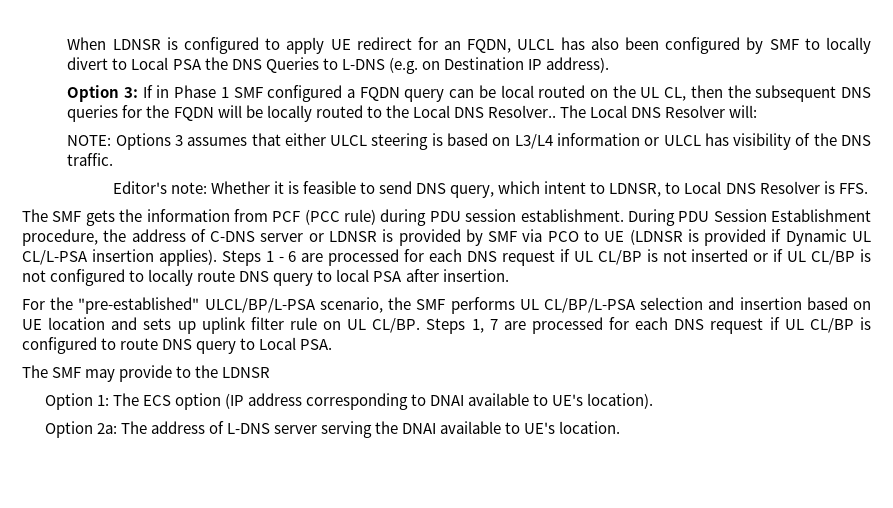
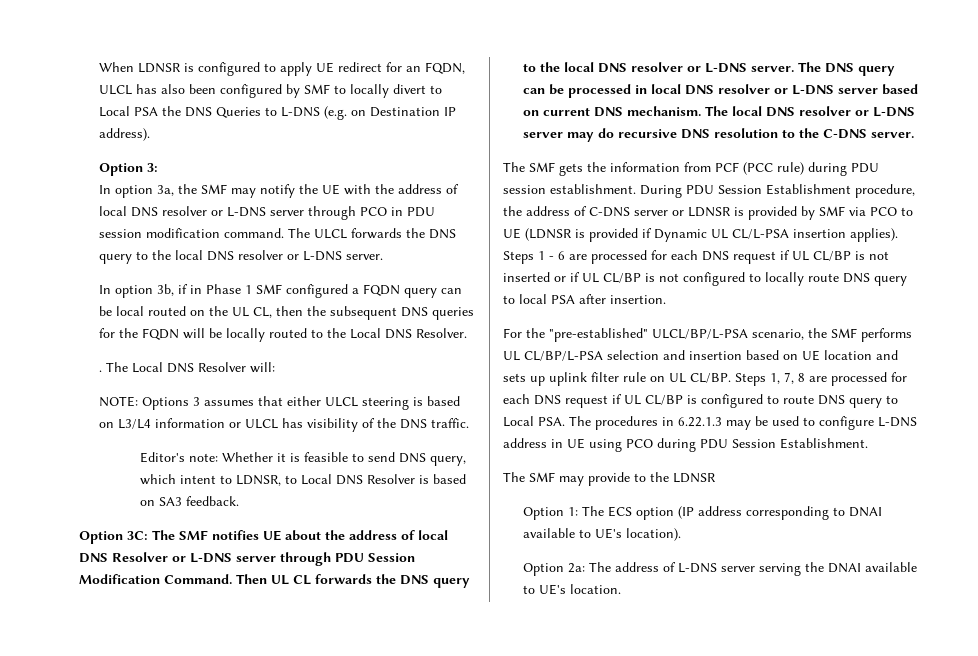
[142,85,153,98] If -> [99,184,460,198] [99,206,436,220] [99,228,457,239] [99,250,384,264] [99,284,189,298] // In option 3a, the SMF may notify the UE with the address of local DNS resolver or L-DNS server through PCO in PDU session modification command. The ULCL forwards the DNS query to the local DNS resolver or L-DNS server. // In option 3b, if
[487,105,556,118] Resolver.. -> [416,328,468,338] [99,370,103,372] Resolver. // .
[838,183,868,194] FFS. -> [432,474,466,484] [139,496,239,506] [79,530,449,544] [79,552,416,566] [79,574,471,588] [523,62,896,76] [523,84,919,98] [523,106,916,117] [523,128,915,142] based on SA3 feedback. // Option 3C: The SMF notifies UE about the address of local DNS Resolver or L-DNS server through PDU Session Modification Command. Then UL CL forwards the DNS query to the local DNS resolver or L-DNS server. The DNS query can be processed in local DNS resolver or L-DNS server based on current DNS mechanism. The local DNS resolver or L-DNS server may do recursive DNS resolution to the C-DNS server.
[489,319,498,330] 7 -> [784,372,805,384] 7, 8
(333, 344) none -> [569,416,917,430] [503,438,868,452] The procedures in 6.22.1.3 may be used to configure L-DNS address in UE using PCO during PDU Session Establishment.

